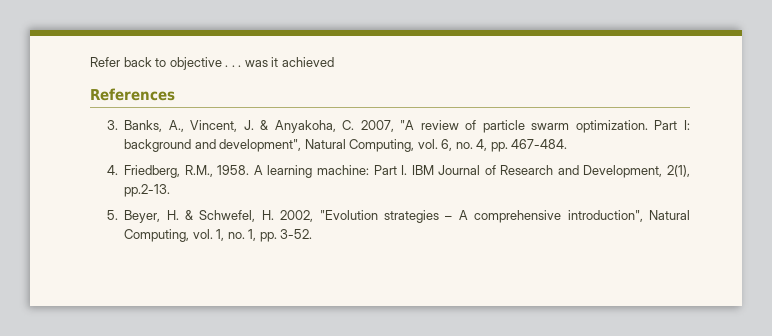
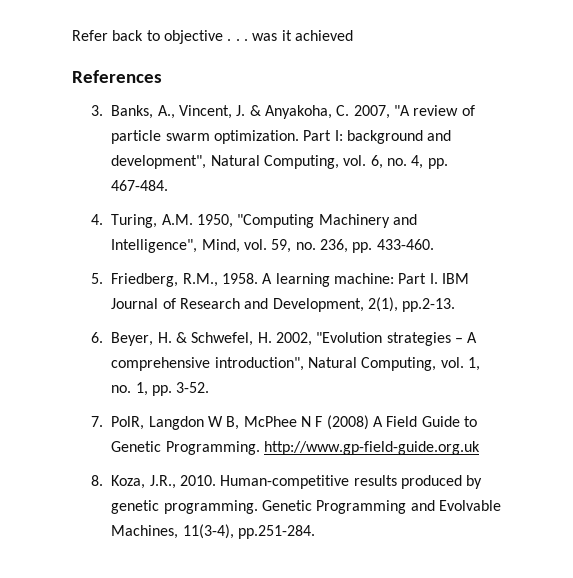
(118, 170) none -> [111,214,417,228] [111,239,434,253] [91,273,104,284] Turing, A.M. 1950, "Computing Machinery and Intelligence", Mind, vol. 59, no. 236, pp. 433-460. // 5.
[106,210,118,220] 5. -> [91,332,104,343] 6.
(313, 234) none -> [91,415,477,430] [111,441,481,455] [91,475,483,489] [111,500,501,514] [111,524,316,539] // 7. PolR, Langdon W B, McPhee N F (2008) A Field Guide to Genetic Programming. http://www.gp-field-guide.org.uk // 8. Koza, J.R., 2010. Human-competitive results produced by genetic programming. Genetic Programming and Evolvable Machines, 11(3-4), pp.251-284.

